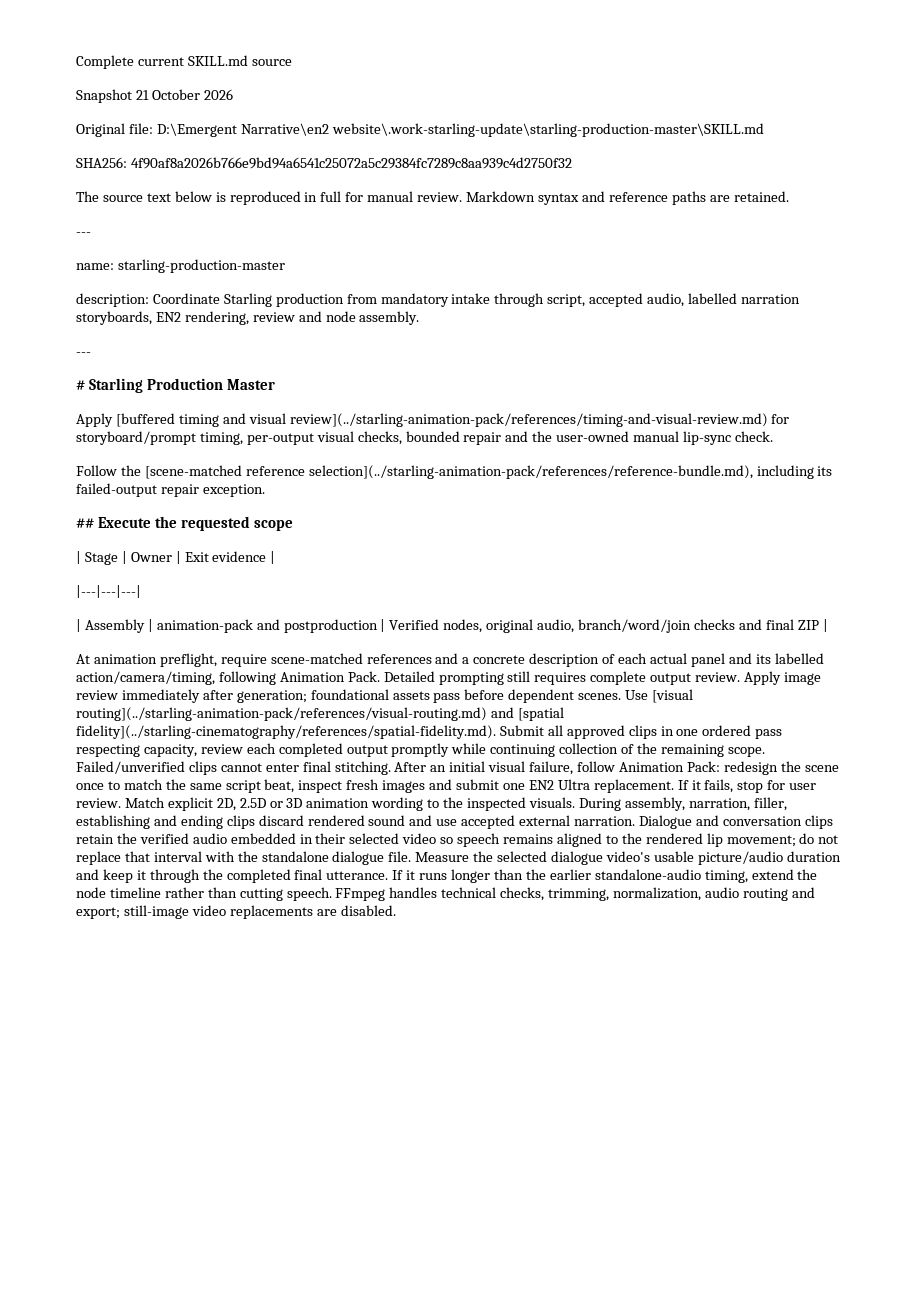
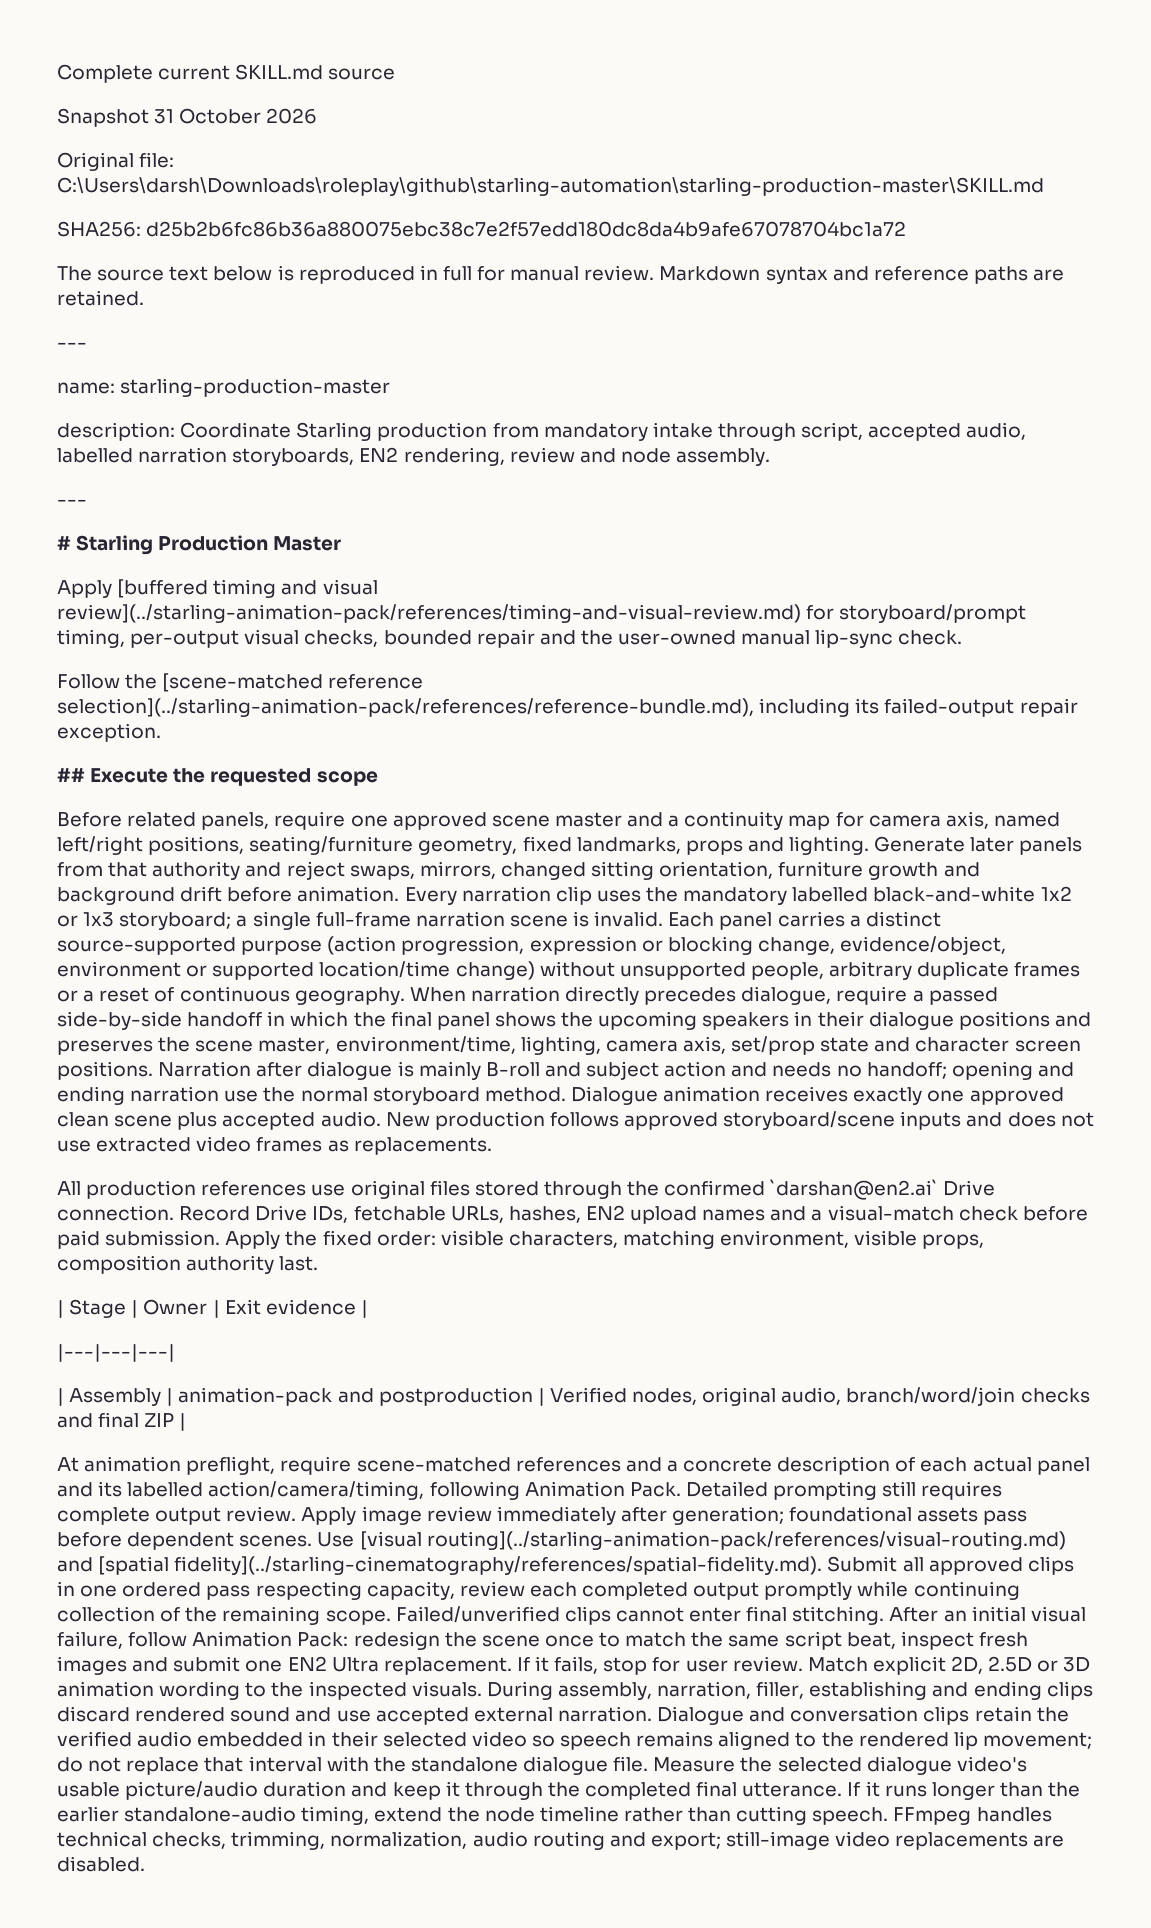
[135,90,149,100] 21 -> [154,109,175,124] 31
[156,123,764,137] D:\Emergent Narrative\en2 website\.work-starling-update\starling-production-master\SKILL.md -> [57,177,1044,196] C:\Users\darsh\Downloads\roleplay\github\starling-automation\starling-production-master\SKILL.md
[130,157,572,169] 4f90af8a2026b766e9bd94a6541c25072a5c29384fc7289c8aa939c4d2750f32 -> [146,221,907,237] d25b2b6fc86b36a880075ebc38c7e2f57edd180dc8da4b9afe67078704bc1a72
(293, 525) none -> [57,811,1060,830] [57,836,1083,855] [57,861,980,880] [57,886,1072,905] [57,911,941,930] [57,936,1007,955] [57,961,1081,980] [57,986,998,1005] [57,1011,1091,1030] [57,1036,1081,1055] [57,1061,1074,1080] [57,1086,1064,1105] [57,1111,1094,1130] [57,1136,492,1155] [57,1179,996,1200] [57,1205,1088,1224] [57,1230,985,1249] [57,1255,319,1274] // Before related panels, require one approved scene master and a continuity map for camera axis, named left/right positions, seating/furniture geometry, fixed landmarks, props and lighting. Generate later panels from that authority and reject swaps, mirrors, changed sitting orientation, furniture growth and background drift before animation. Every narration clip uses the mandatory labelled black-and-white 1x2 or 1x3 storyboard; a single full-frame narration scene is invalid. Each panel carries a distinct source-supported purpose (action progression, expression or blocking change, evidence/object, environment or supported location/time change) without unsupported people, arbitrary duplicate frames or a reset of continuous geography. When narration directly precedes dialogue, require a passed side-by-side handoff in which the final panel shows the upcoming speakers in their dialogue positions and preserves the scene master, environment/time, lighting, camera axis, set/prop state and character screen positions. Narration after dialogue is mainly B-roll and subject action and needs no handoff; opening and ending narration use the normal storyboard method. Dialogue animation receives exactly one approved clean scene plus accepted audio. New production follows approved storyboard/scene inputs and does not use extracted video frames as replacements. // All production references use original files stored through the confirmed `darshan@en2.ai` Drive connection. Record Drive IDs, fetchable URLs, hashes, EN2 upload names and a visual-match check before paid submission. Apply the fixed order: visible characters, matching environment, visible props, composition authority last.

